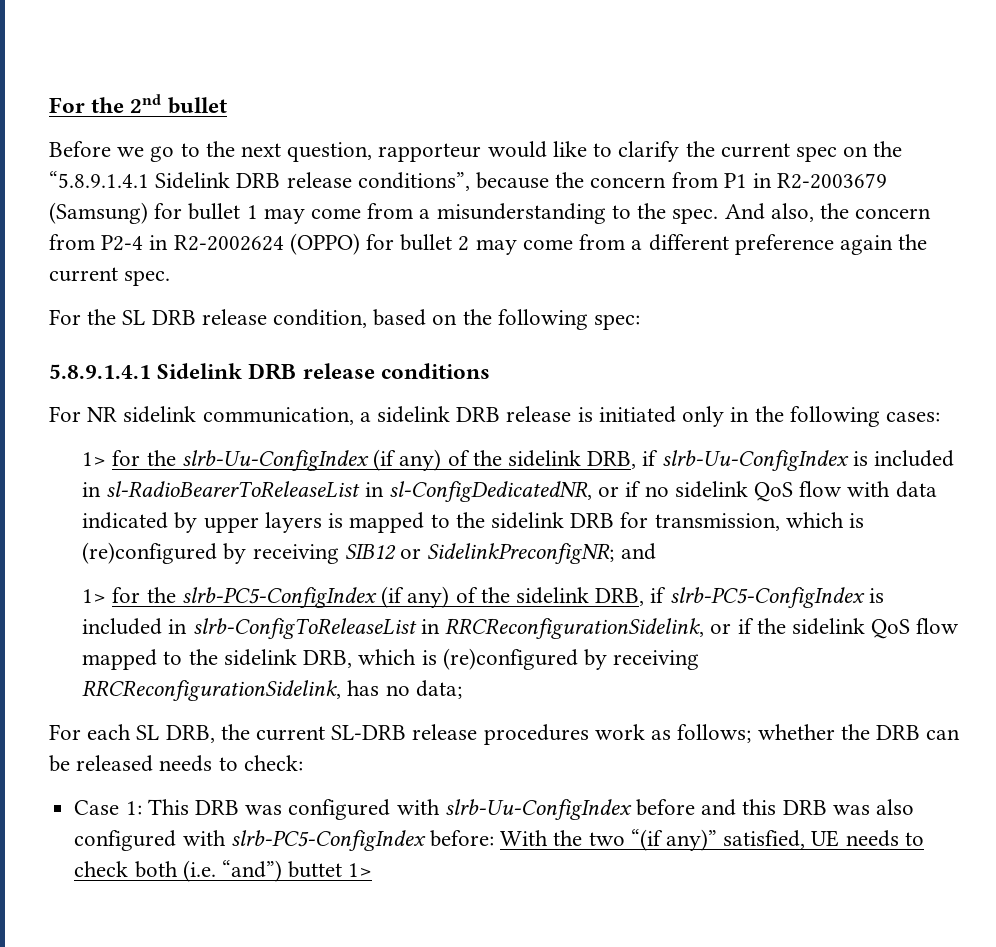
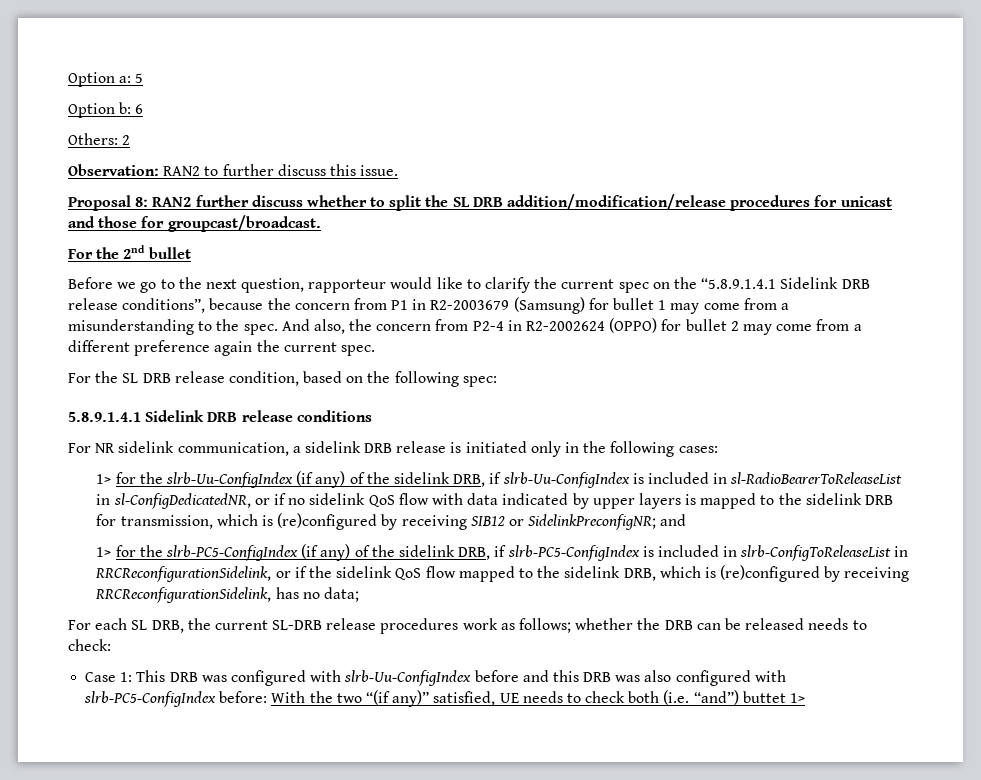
(49, 105) none -> [68,72,144,87] [68,102,144,118] [68,133,131,145] [68,164,399,176] [68,194,892,211] [68,215,321,232] Option a: 5 // Option b: 6 // Others: 2 // Observation: RAN2 to further discuss this issue. // Proposal 8: RAN2 further discuss whether to split the SL DRB addition/modification/release procedures for unicast and those for groupcast/broadcast. //

